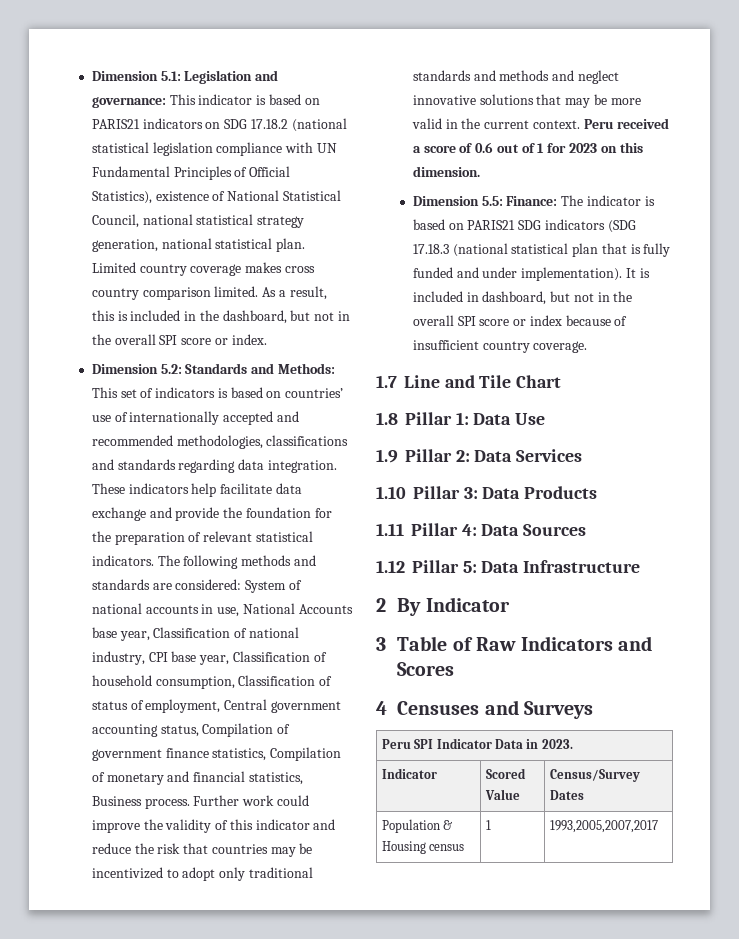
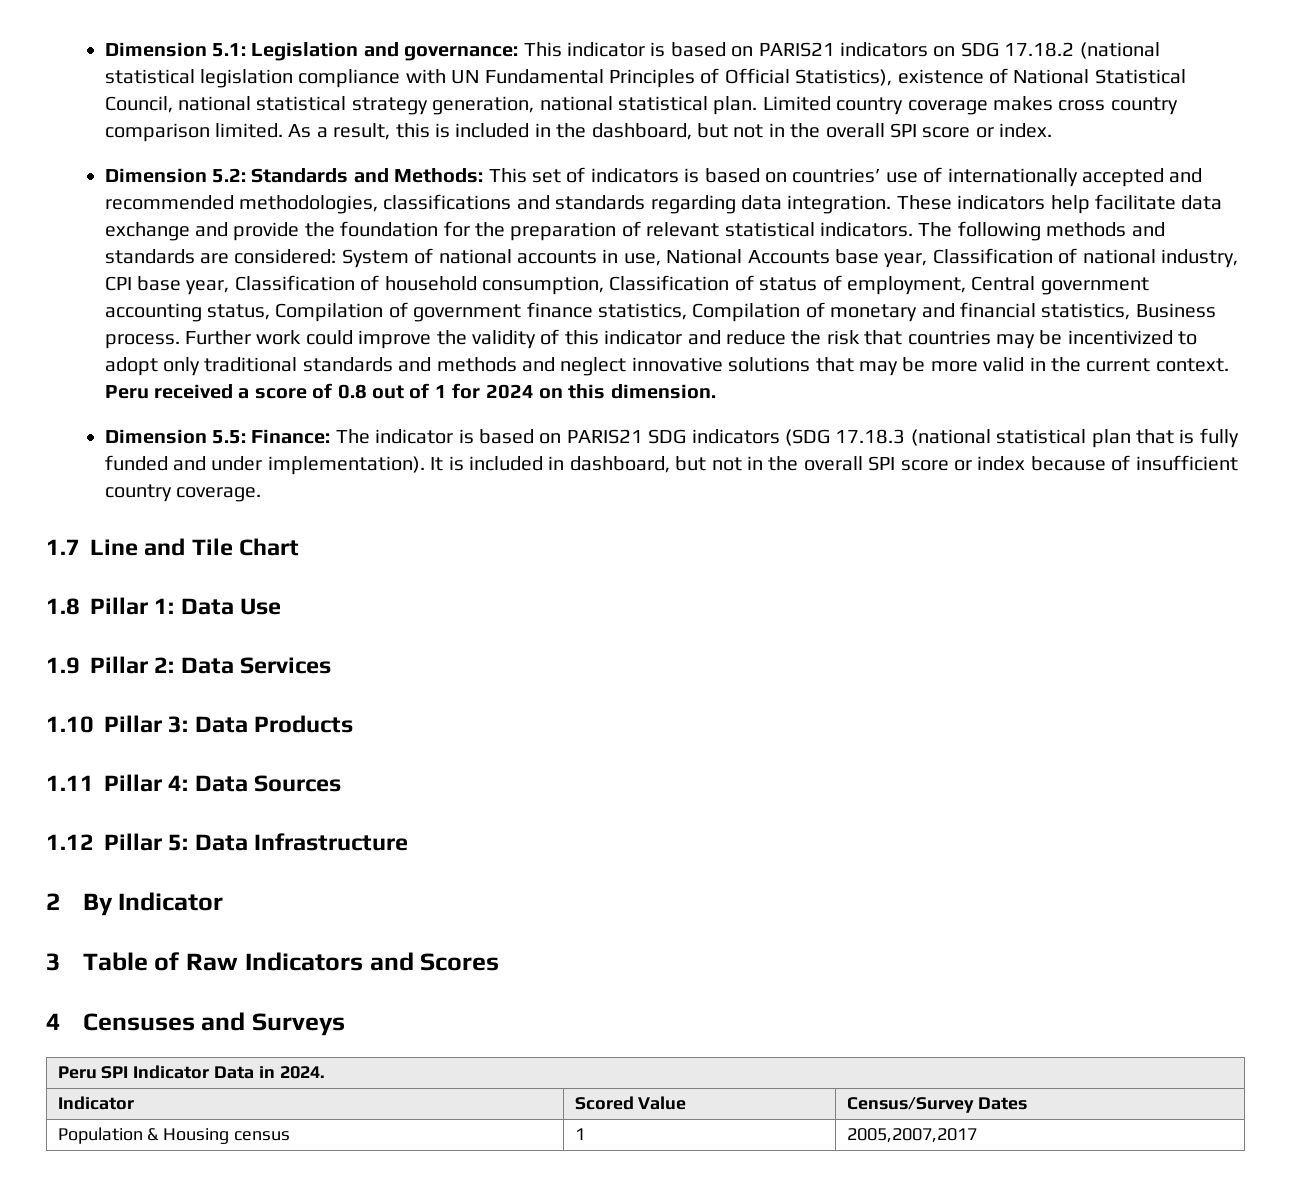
[475,142,494,153] 0.6 -> [337,384,367,399] 0.8
[569,143,598,153] 2023 -> [485,384,534,399] 2024
[541,739,573,749] 2023. -> [279,1066,325,1079] 2024.
[549,820,658,833] 1993,2005,2007,2017 -> [846,1128,977,1143] 2005,2007,2017

